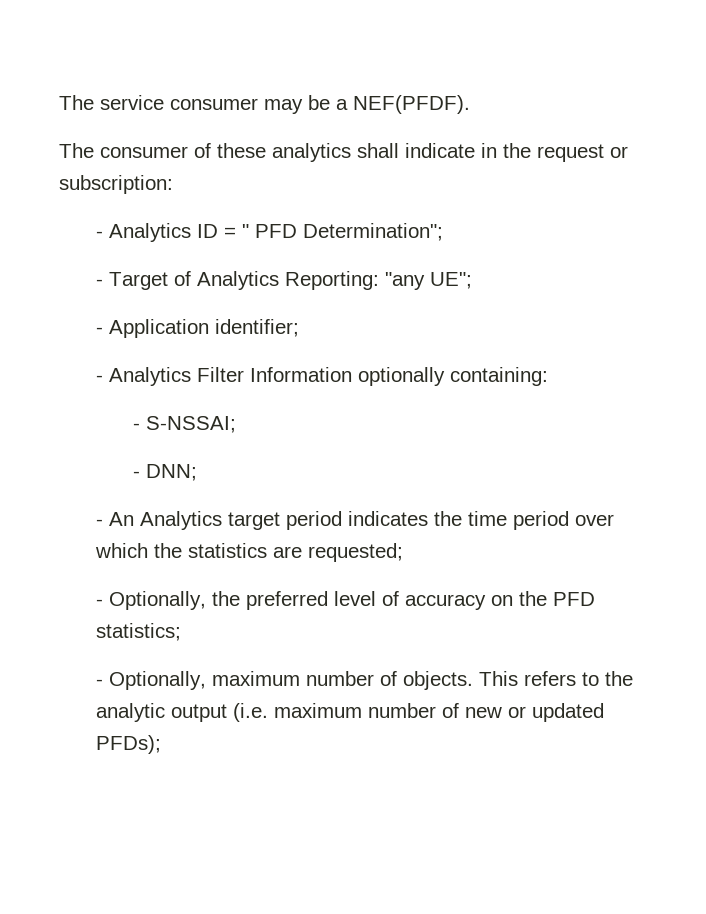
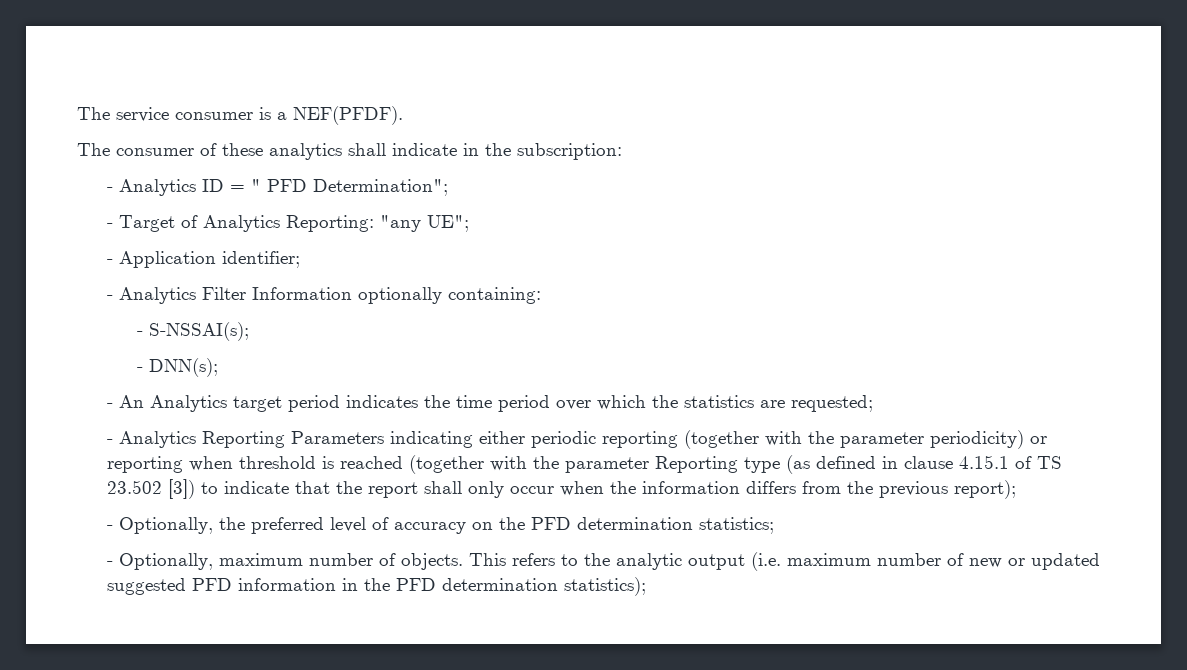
[264,95,330,114] may be -> [259,107,271,120] is
[537,144,628,162] request or -> (511, 149) none
[145,416,236,433] [132,464,197,481] S-NSSAI; // - DNN; -> [148,322,249,341] [136,358,218,377] S-NSSAI(s); // - DNN(s);
(403, 552) none -> [106,430,1047,449] [106,455,1062,474] [106,479,1016,499] // - Analytics Reporting Parameters indicating either periodic reporting (together with the parameter periodicity) or reporting when threshold is reached (together with the parameter Reporting type (as defined in clause 4.15.1 of TS 23.502 [3]) to indicate that the report shall only occur when the information differs from the previous report);
(595, 599) none -> [576,517,693,530] determination
[95,735,161,754] PFDs); -> [106,577,646,596] suggested PFD information in the PFD determination statistics);

